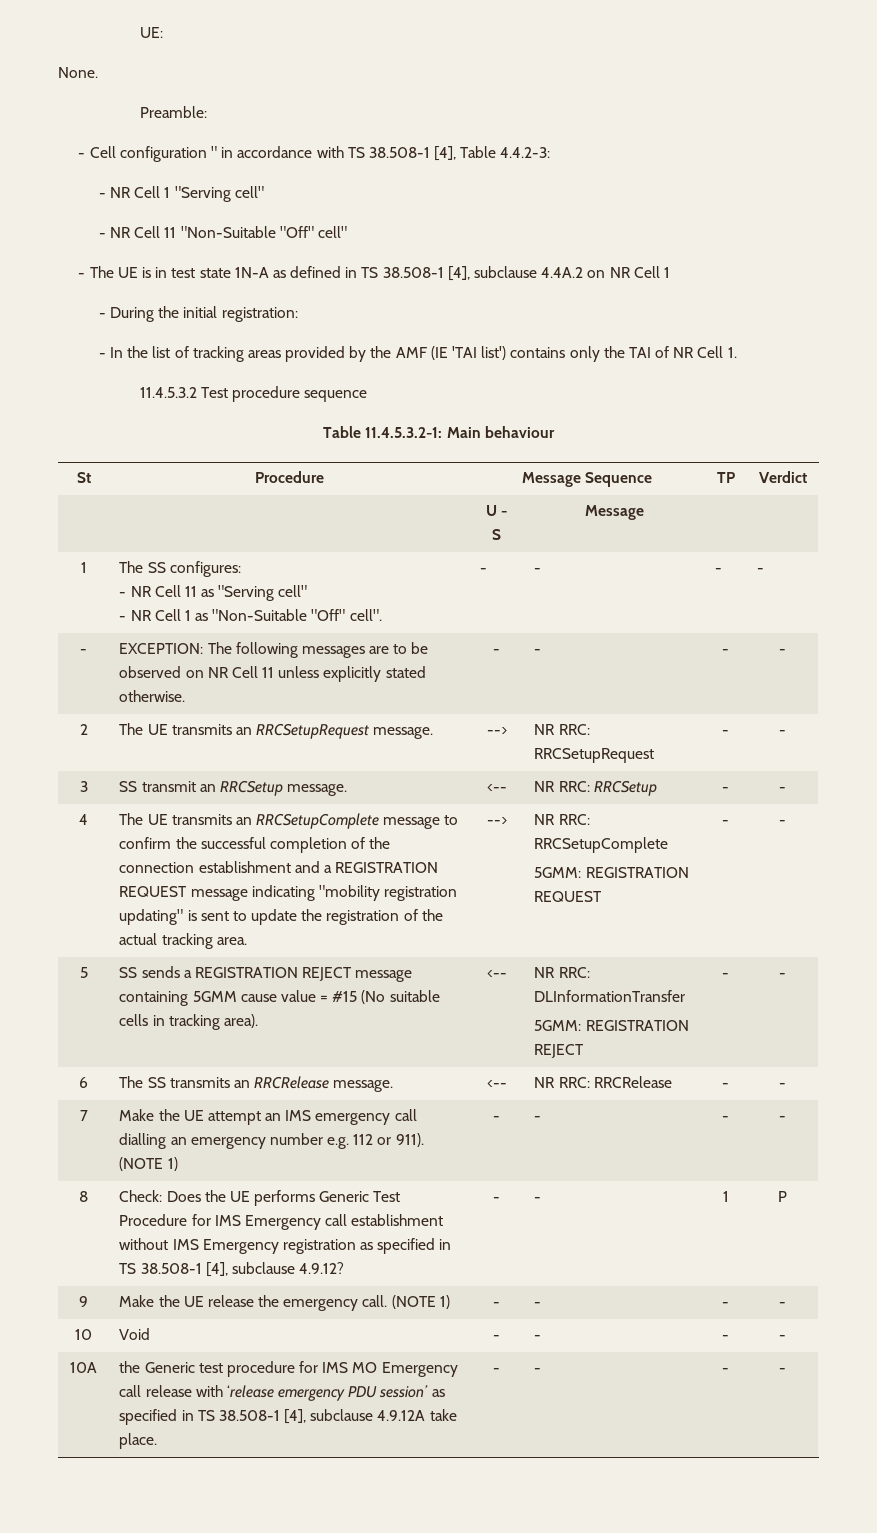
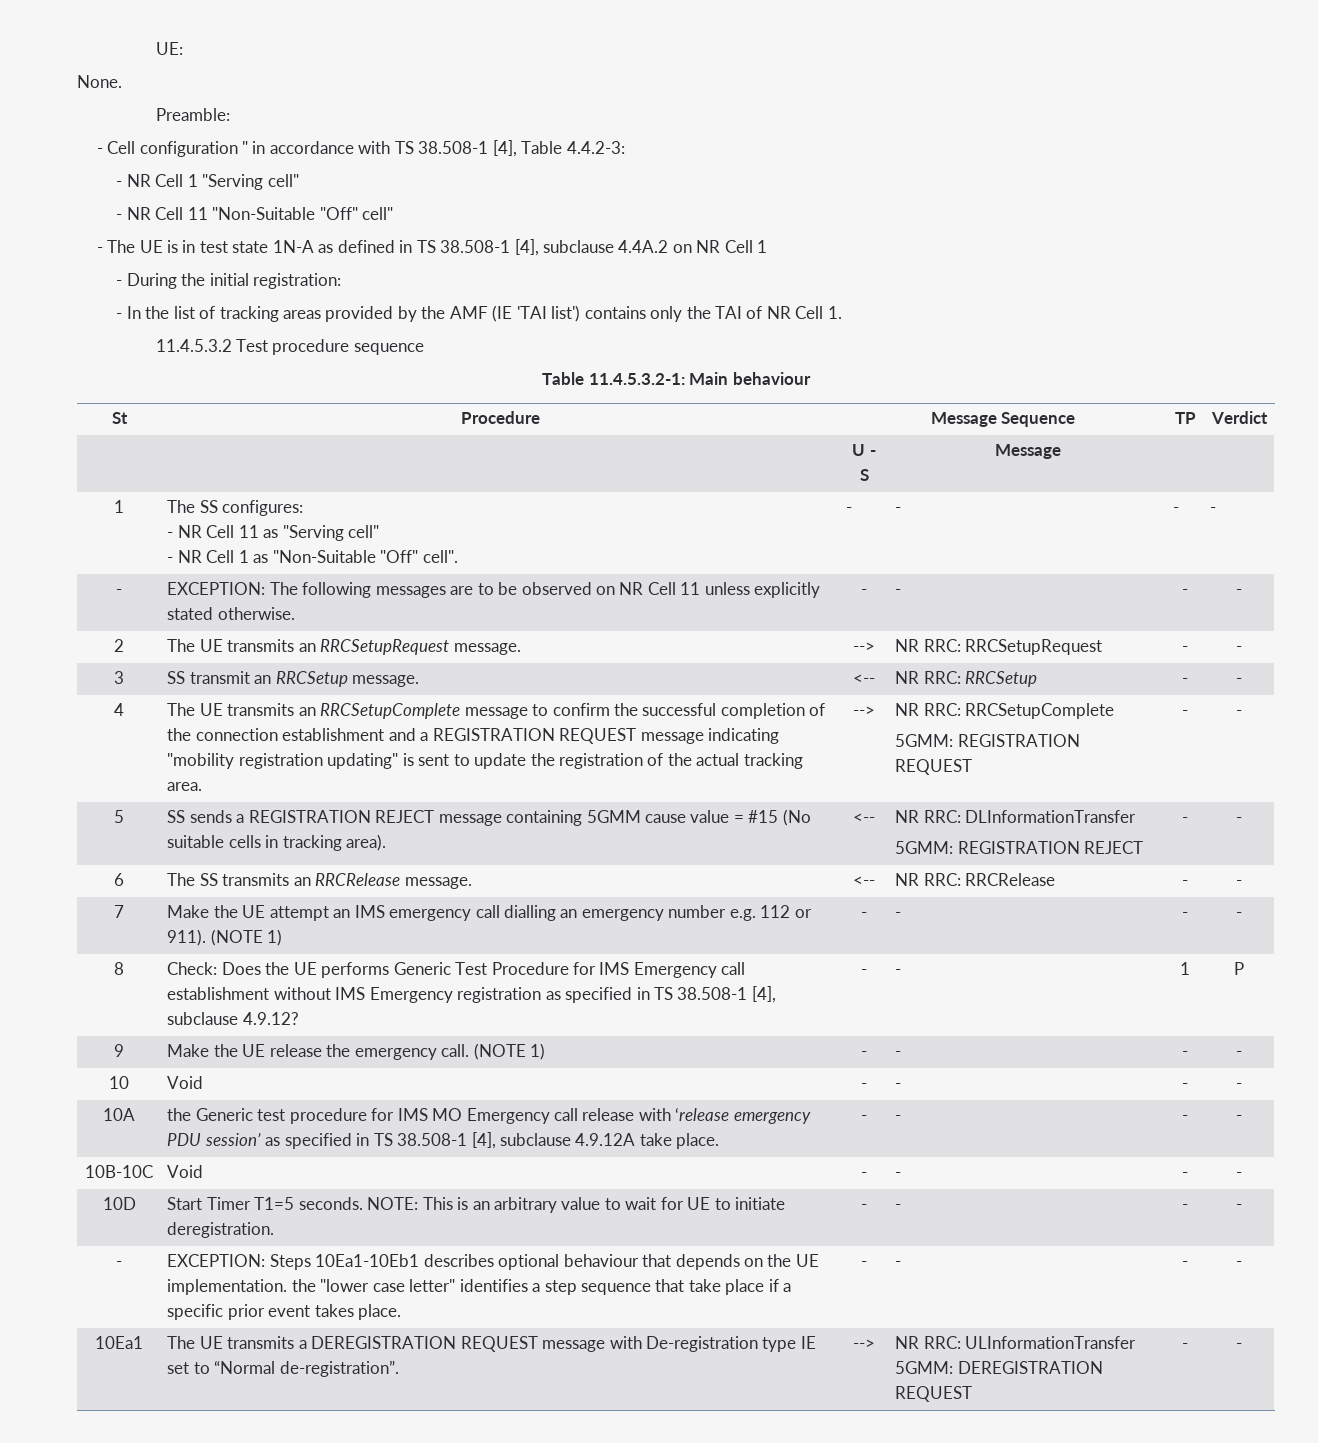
(786, 1370) none -> [85,1165,153,1178] [167,1165,204,1178] [861,1172,867,1178] [895,1172,902,1178] [1182,1172,1188,1178] [1236,1172,1242,1178] [102,1197,136,1210] [167,1197,786,1213] [167,1222,275,1238] [861,1204,867,1210] [895,1204,902,1210] [1182,1204,1188,1210] [1236,1204,1242,1210] [116,1261,122,1267] [167,1254,819,1270] [167,1279,792,1295] [167,1304,402,1320] [861,1261,867,1267] [895,1261,902,1267] [1182,1261,1188,1267] [1236,1261,1242,1267] [95,1336,143,1349] [167,1336,816,1352] [167,1360,399,1377] [853,1339,875,1349] [895,1336,1137,1349] [895,1361,1103,1374] [895,1386,973,1402] [1182,1343,1188,1349] [1236,1343,1242,1349] // 10B-10C | Void | - | - | - | - // 10D | Start Timer T1=5 seconds. NOTE: This is an arbitrary value to wait for UE to initiate deregistration. | - | - | - | - // - | EXCEPTION: Steps 10Ea1-10Eb1 describes optional behaviour that depends on the UE implementation. the "lower case letter" identifies a step sequence that take place if a specific prior event takes place. | - | - | - | - // 10Ea1 | The UE transmits a DEREGISTRATION REQUEST message with De-registration type IE set to “Normal de-registration”. | --> | NR RRC: ULInformationTransfer 5GMM: DEREGISTRATION REQUEST | - | -

